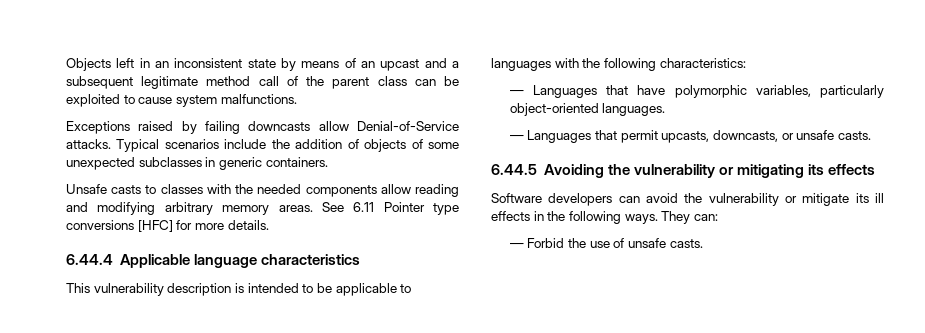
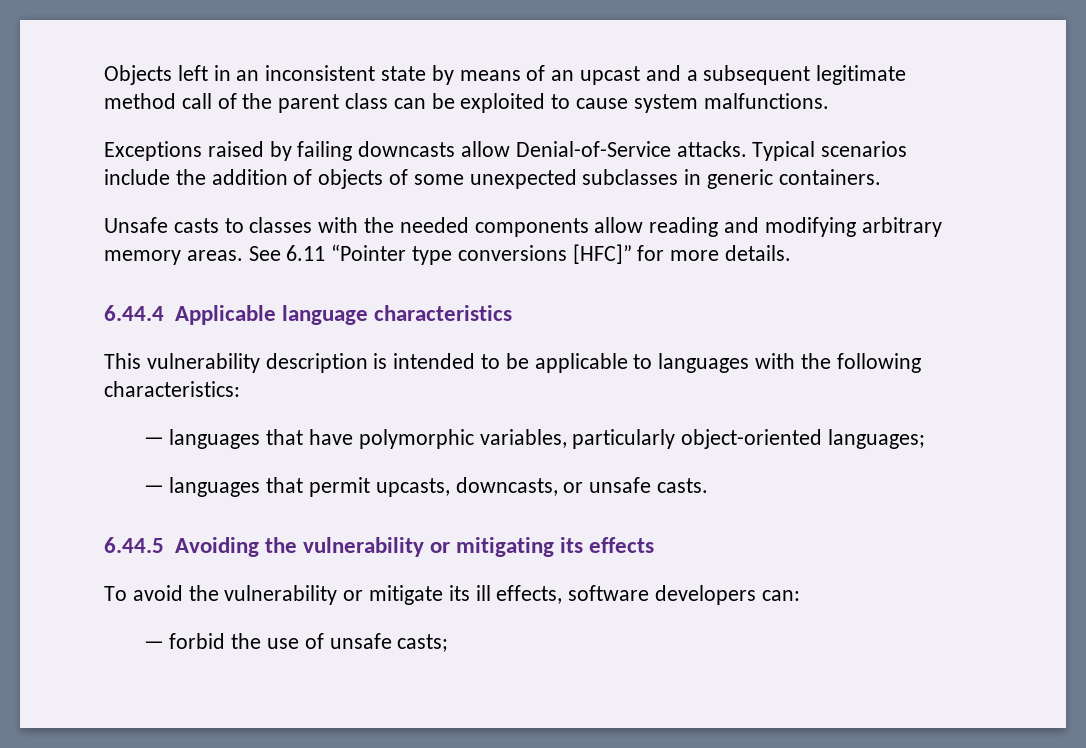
[383,202,425,212] Pointer -> [331,244,407,261] “Pointer
[137,220,173,232] [HFC] -> [572,244,632,264] [HFC]”
[532,85,597,98] Languages -> [169,429,261,449] languages
[602,103,666,116] [509,130,592,143] languages. // — Languages -> [828,429,926,449] [143,477,261,497] languages; // — languages
[491,193,640,206] Software developers can -> [104,586,127,601] To
[491,211,691,224] effects in the following ways. They -> [496,585,757,605] effects, software developers
[527,238,565,248] Forbid -> [169,633,226,649] forbid
[669,239,703,248] casts. -> [397,634,449,652] casts;

